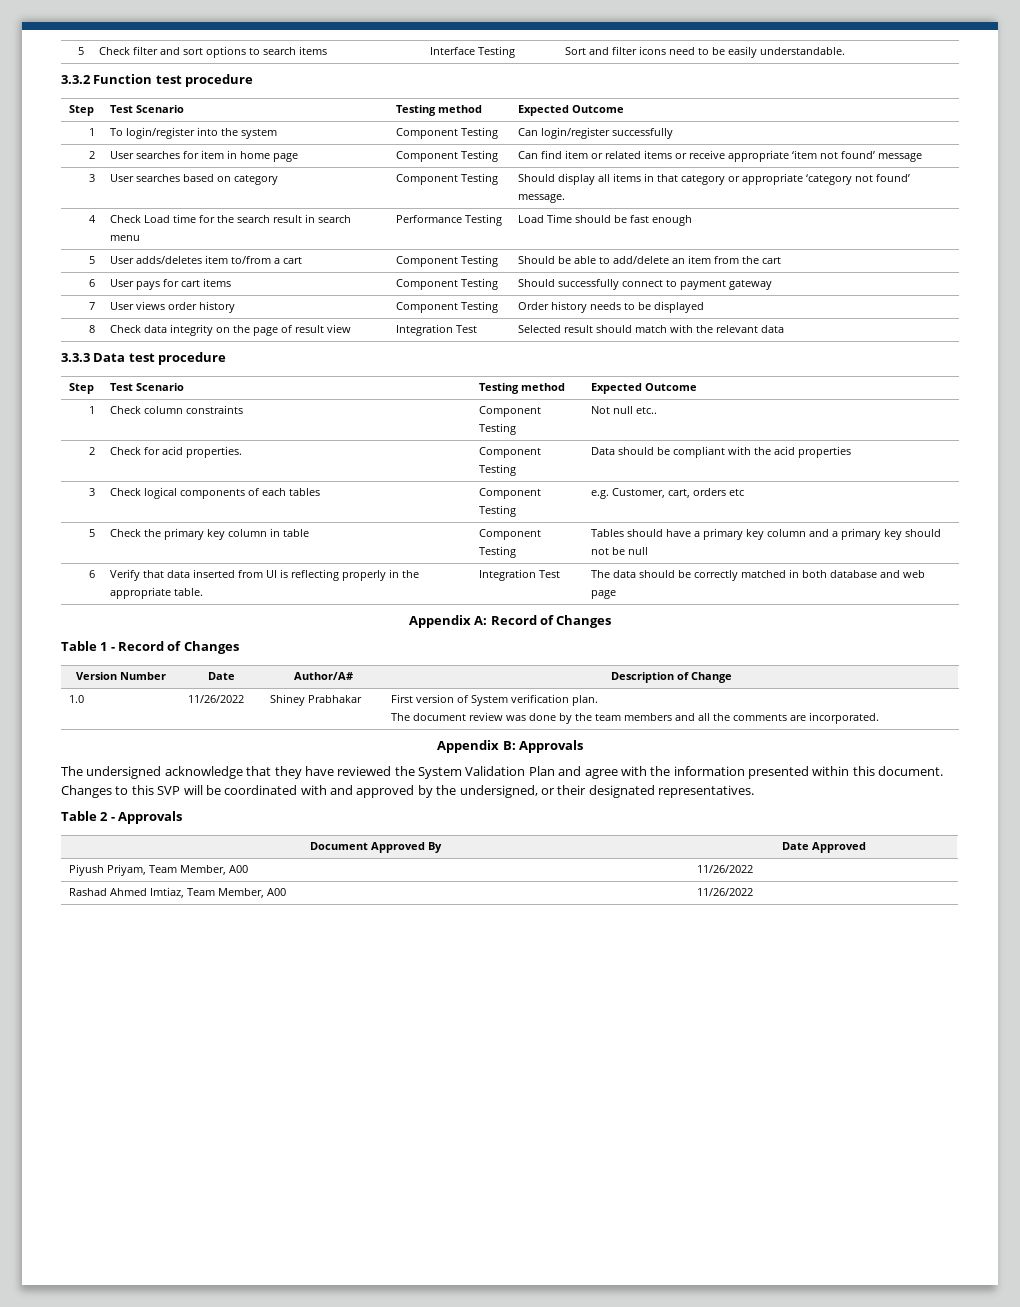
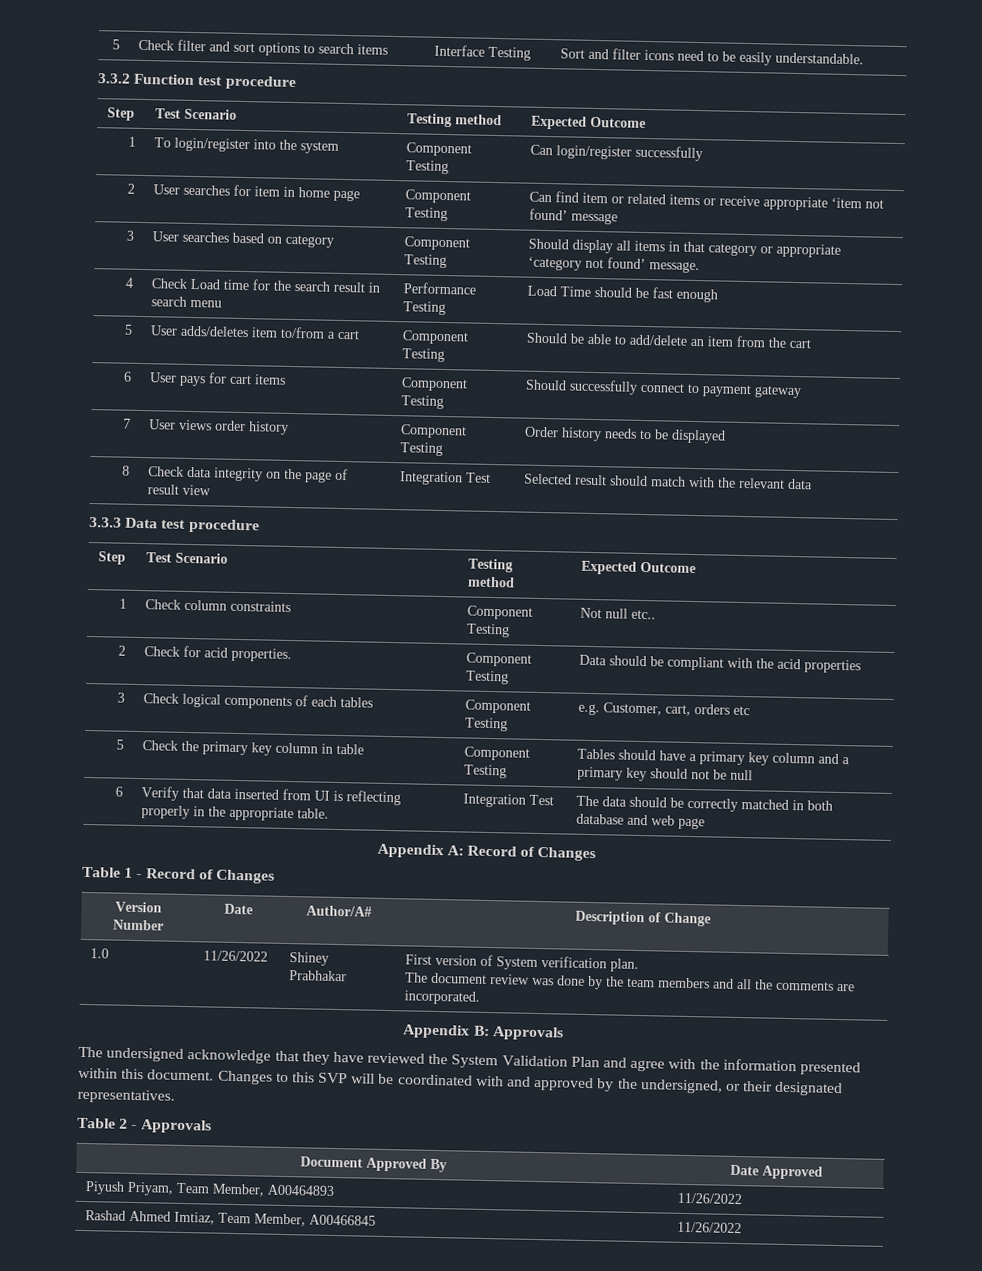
[228,865,248,873] A00 -> [267,1184,336,1197] A00464893
[266,888,286,896] A00 -> [309,1214,377,1226] A00466845

